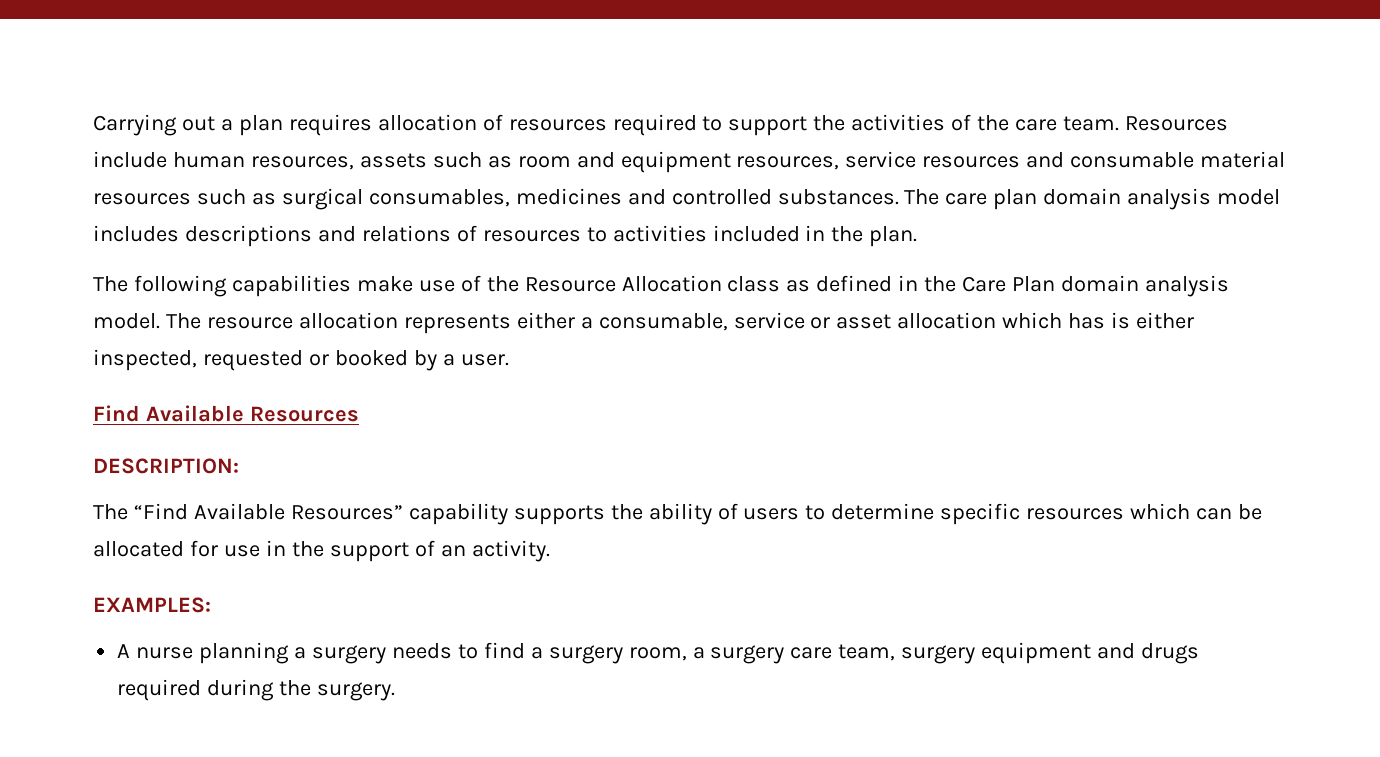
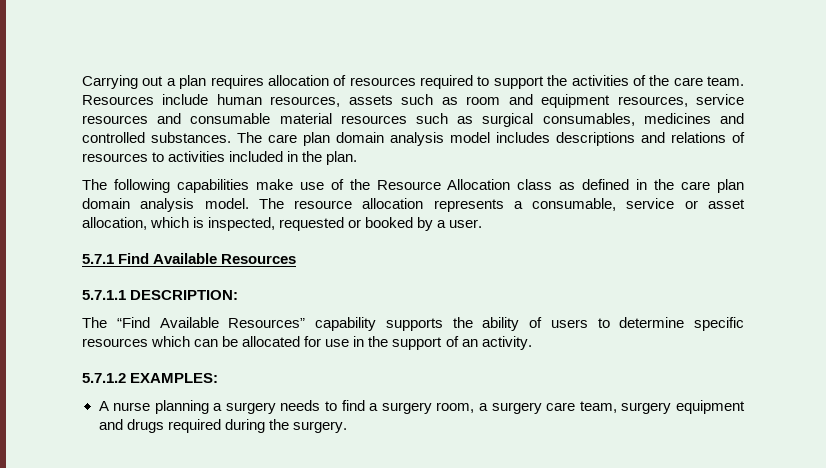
[962,276,1056,292] Care Plan -> [681,179,744,193] care plan
[516,312,575,329] either -> (504, 205) none
[897,312,1195,329] allocation which has is either -> [82,217,205,230] allocation, which is
(509, 360) none -> [82,254,114,264] 5.7.1
(359, 414) none -> [82,290,126,300] 5.7.1.1
(550, 551) none -> [82,373,126,383] 5.7.1.2

